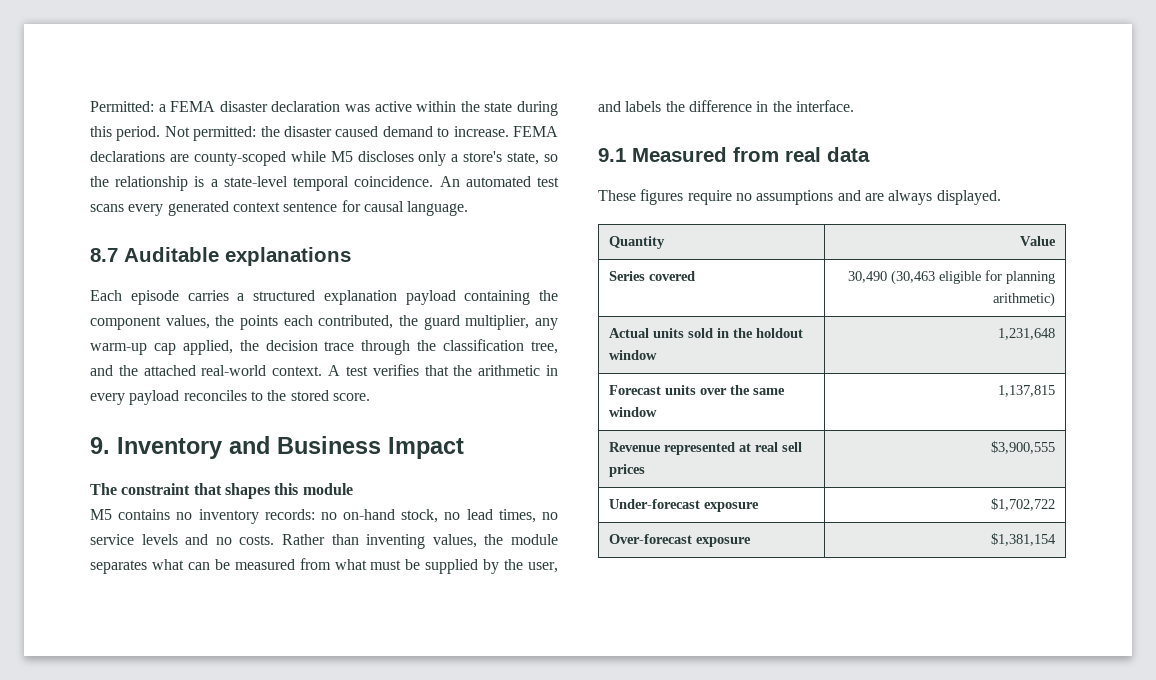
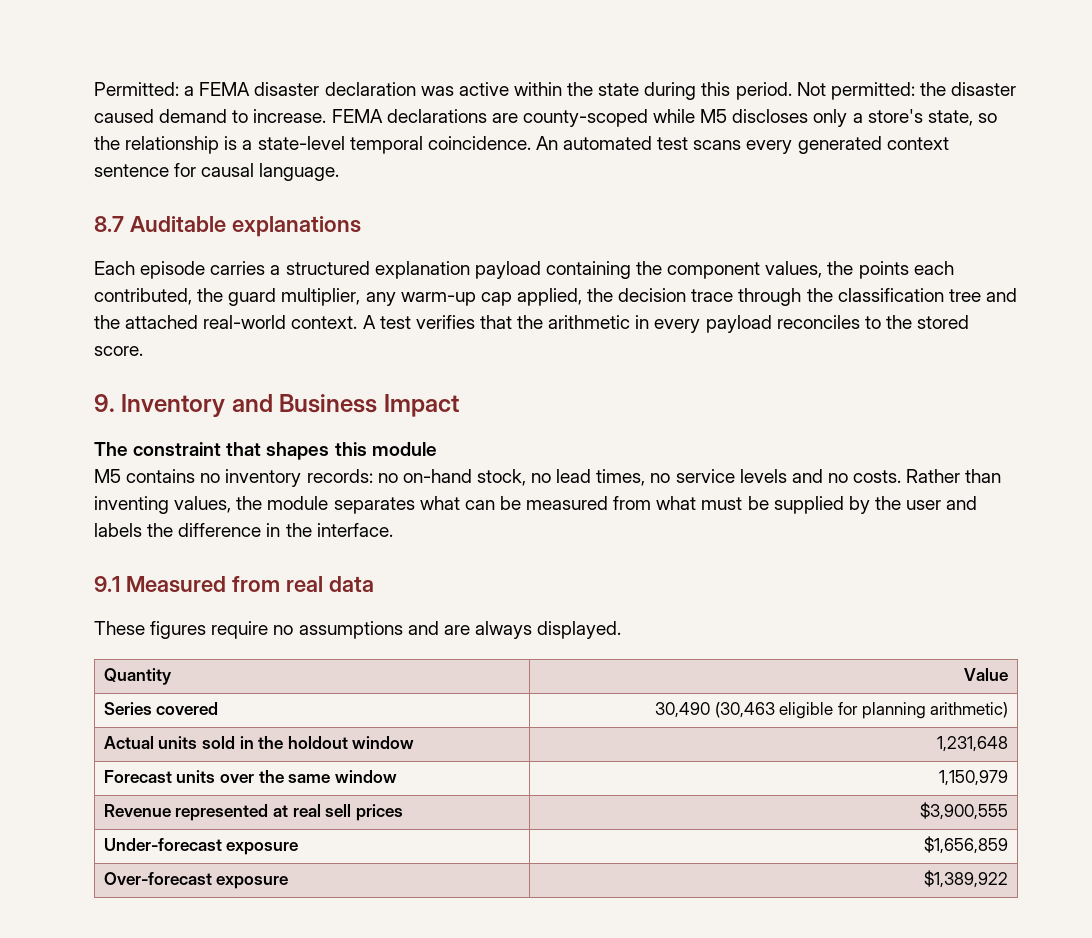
[531,341,559,354] tree, -> [948,289,981,302] tree
[528,562,559,573] user, -> [906,500,942,510] user
[997,385,1055,397] 1,137,815 -> [939,770,1009,786] 1,150,979
[990,498,1055,511] $1,702,722 -> [924,836,1009,854] $1,656,859
[990,533,1056,546] $1,381,154 -> [924,870,1009,888] $1,389,922

